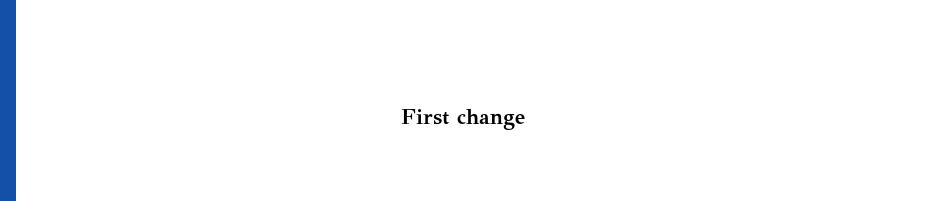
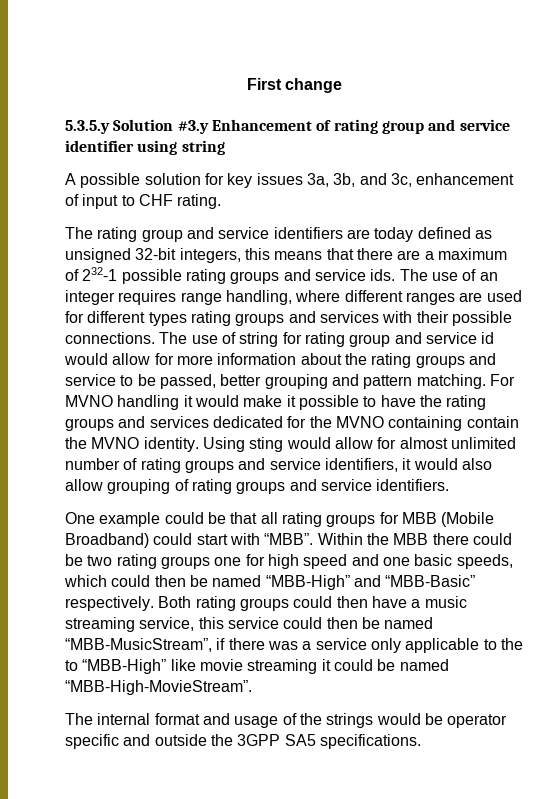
(525, 119) none -> [65,119,510,134] [65,140,225,155] [65,173,515,188] [65,194,222,209] [65,227,492,242] [65,248,507,263] [65,267,498,284] [65,290,522,305] [65,311,512,326] [65,332,495,347] [64,353,496,368] [65,374,515,389] [65,395,487,410] [65,416,519,431] [65,437,516,452] [65,458,492,473] [65,479,450,494] [65,512,495,527] [65,533,512,548] [65,554,513,569] [64,575,476,590] [65,596,467,611] [65,617,434,632] [65,638,523,653] [65,659,449,674] [65,680,252,695] [65,713,508,728] [65,734,421,749] // 5.3.5.y Solution #3.y Enhancement of rating group and service identifier using string // A possible solution for key issues 3a, 3b, and 3c, enhancement of input to CHF rating. // The rating group and service identifiers are today defined as unsigned 32-bit integers, this means that there are a maximum of 232-1 possible rating groups and service ids. The use of an integer requires range handling, where different ranges are used for different types rating groups and services with their possible connections. The use of string for rating group and service id would allow for more information about the rating groups and service to be passed, better grouping and pattern matching. For MVNO handling it would make it possible to have the rating groups and services dedicated for the MVNO containing contain the MVNO identity. Using sting would allow for almost unlimited number of rating groups and service identifiers, it would also allow grouping of rating groups and service identifiers. // One example could be that all rating groups for MBB (Mobile Broadband) could start with “MBB”. Within the MBB there could be two rating groups one for high speed and one basic speeds, which could then be named “MBB-High” and “MBB-Basic” respectively. Both rating groups could then have a music streaming service, this service could then be named “MBB-MusicStream”, if there was a service only applicable to the to “MBB-High” like movie streaming it could be named “MBB-High-MovieStream”. // The internal format and usage of the strings would be operator specific and outside the 3GPP SA5 specifications.

